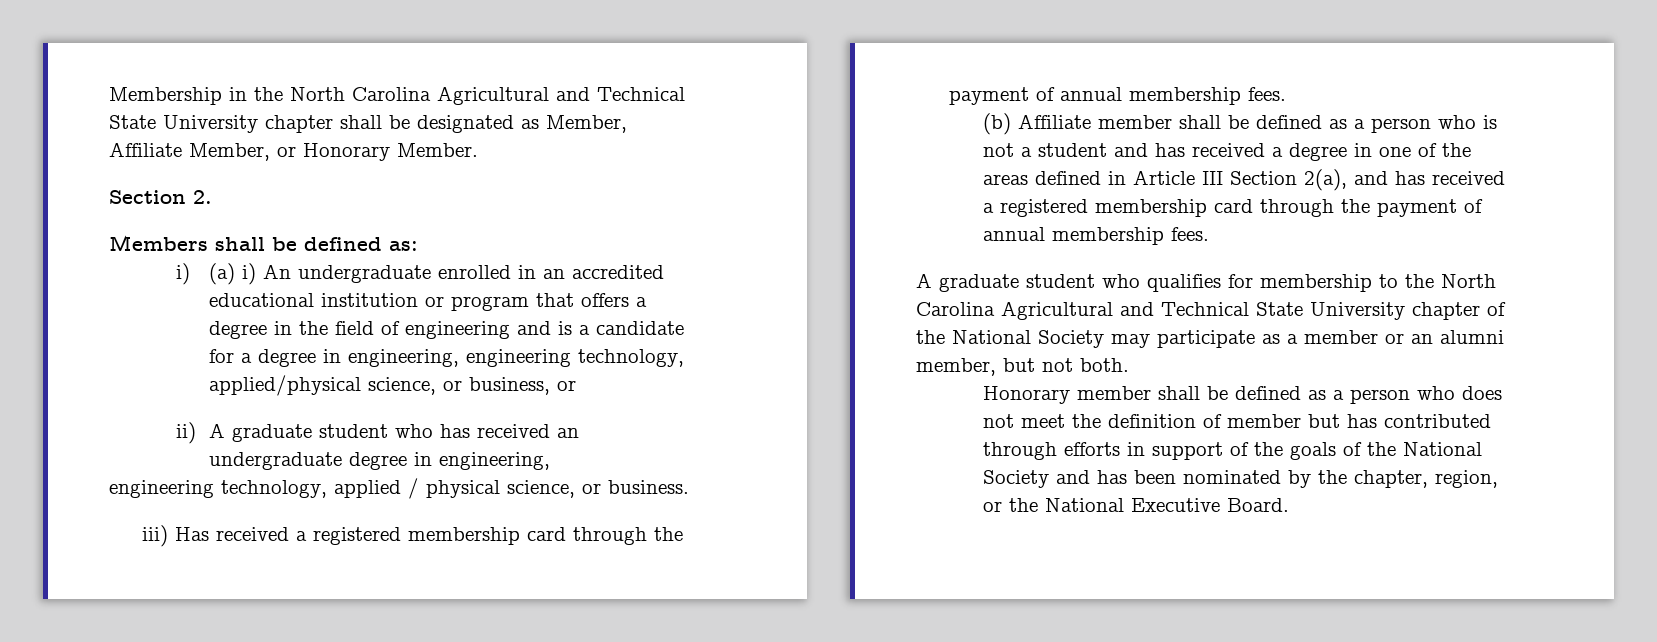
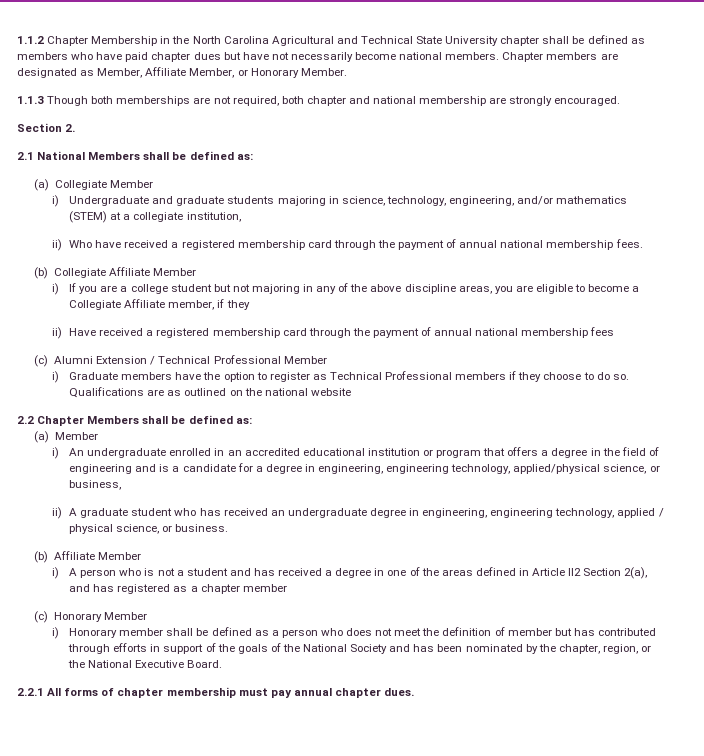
(109, 96) none -> [17,36,89,46] 1.1.2 Chapter
(410, 122) none -> [587,35,645,44] [17,52,618,62] defined as members who have paid chapter dues but have not necessarily become national members. Chapter members are
(478, 150) none -> [17,96,621,106] // 1.1.3 Though both memberships are not required, both chapter and national membership are strongly encouraged.
[109,235,418,251] [175,263,235,285] Members shall be defined as: // i) (a) -> [17,151,253,160] [34,179,154,191] [51,195,628,207] [69,211,241,223] [51,239,643,251] [34,267,197,279] [51,283,640,295] [69,299,250,310] [51,327,615,339] [34,355,327,367] [51,371,629,383] [69,387,351,398] [17,415,252,426] [34,431,99,443] 2.1 National Members shall be defined as: // (a) Collegiate Member // i) Undergraduate and graduate students majoring in science, technology, engineering, and/or mathematics (STEM) at a collegiate institution, // ii) Who have received a registered membership card through the payment of annual national membership fees. // (b) Collegiate Affiliate Member // i) If you are a college student but not majoring in any of the above discipline areas, you are eligible to become a Collegiate Affiliate member, if they // ii) Have received a registered membership card through the payment of annual national membership fees // (c) Alumni Extension / Technical Professional Member // i) Graduate members have the option to register as Technical Professional members if they choose to do so. Qualifications are as outlined on the national website // 2.2 Chapter Members shall be defined as: // (a) Member //
[556,380,576,391] or -> (122, 485) none
(550, 461) // -> (488, 513) none
[142,525,684,547] [949,87,1287,105] [982,113,1365,135] iii) Has received a registered membership card through the payment of annual membership fees. // (b) Affiliate member shall be defined as a -> [34,551,142,563] [51,567,78,579] (b) Affiliate Member // i) A
[1201,171,1223,185] III -> [568,568,582,576] II2
[1431,171,1505,185] [982,199,1483,217] [982,227,1209,245] [916,273,1496,292] [916,301,1506,320] [916,330,1504,348] [916,358,1129,376] received a registered membership card through the payment of annual membership fees. // A graduate student who qualifies for membership to the North Carolina Agricultural and Technical State University chapter of the National Society may participate as a member or an alumni member, but not both. // -> [117,584,287,594] [34,611,148,623] [51,627,59,639] registered as a chapter member // (c) Honorary Member // i)
(1289, 505) none -> [17,687,415,698] // 2.2.1 All forms of chapter membership must pay annual chapter dues.

